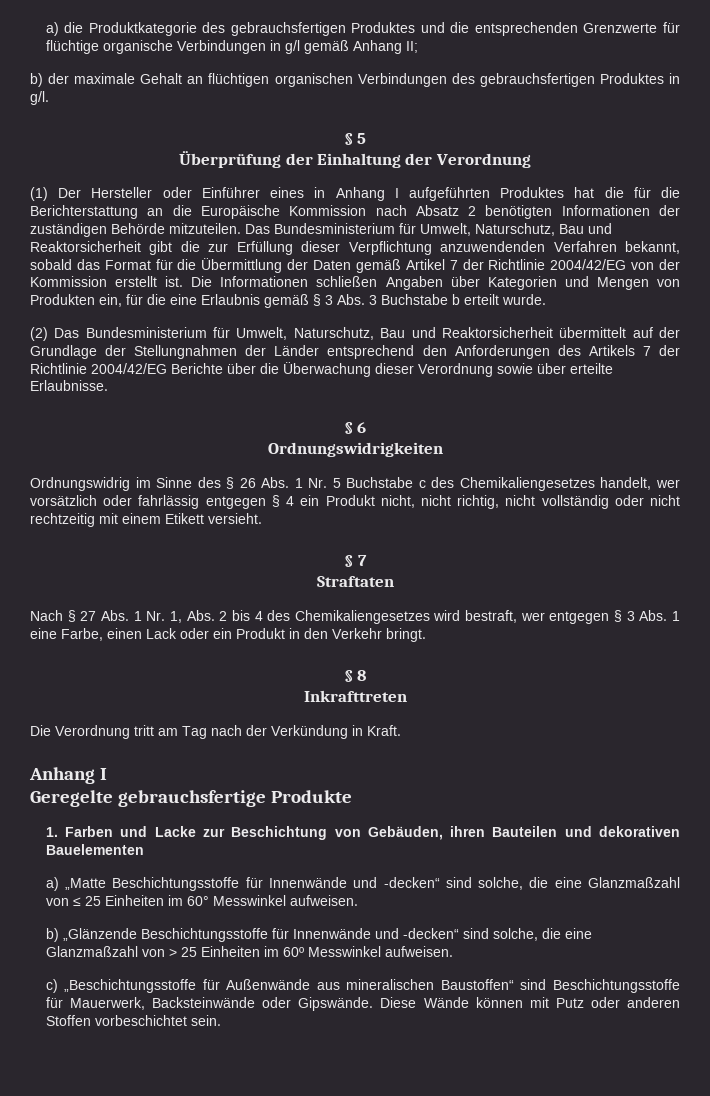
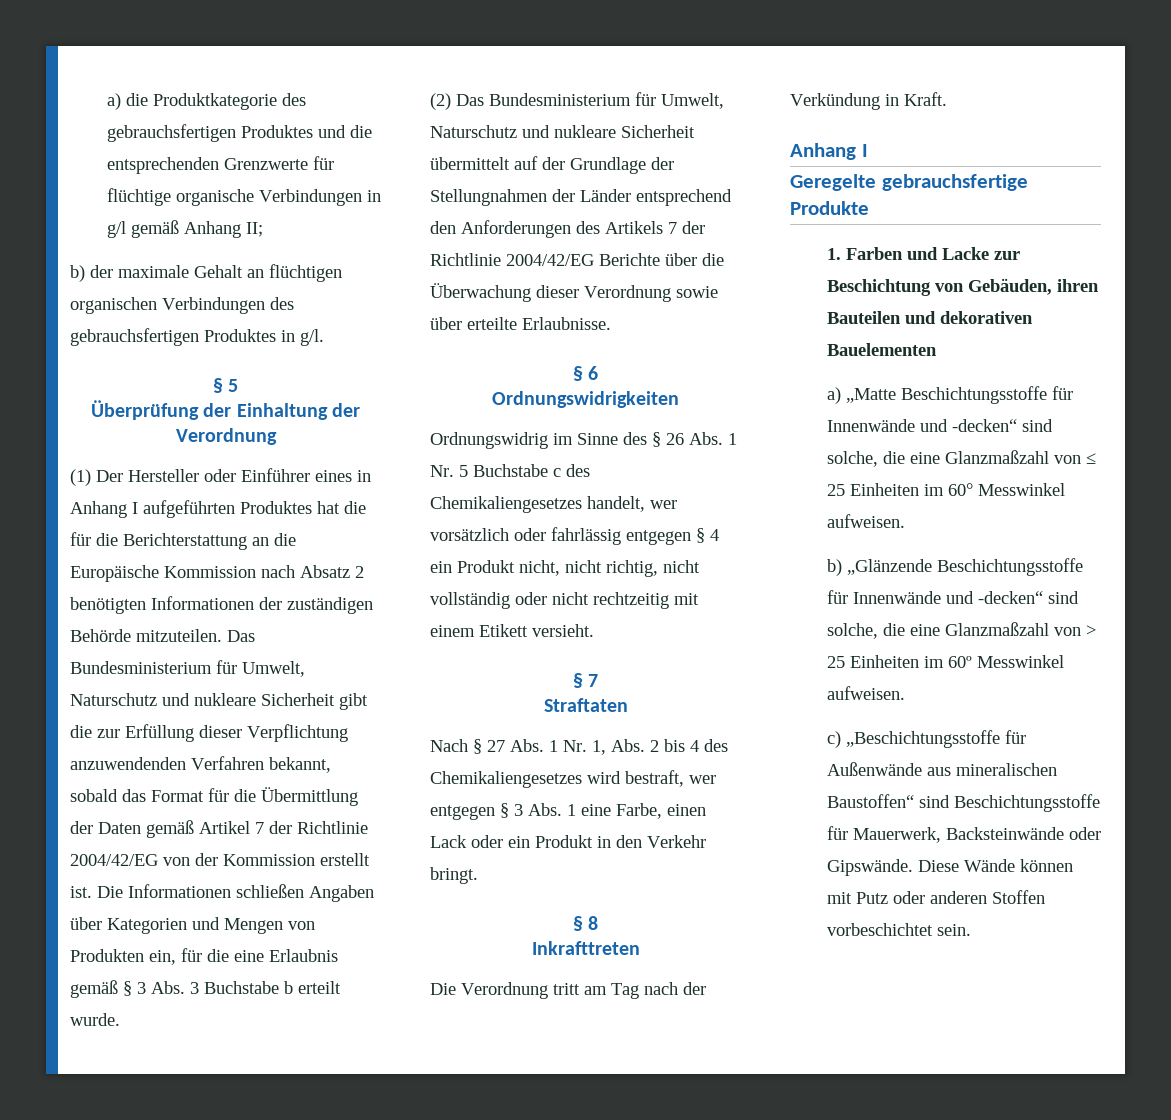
[475,223,612,236] [30,241,141,252] Naturschutz, Bau und Reaktorsicherheit -> [70,693,335,706] Naturschutz und nukleare Sicherheit
[293,327,553,340] Naturschutz, Bau und Reaktorsicherheit -> [430,125,695,138] Naturschutz und nukleare Sicherheit

